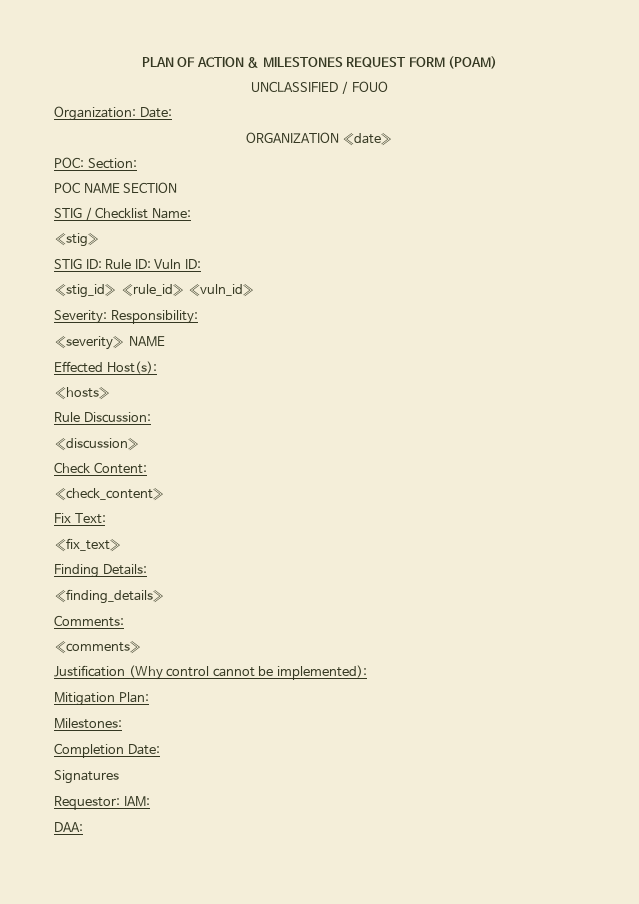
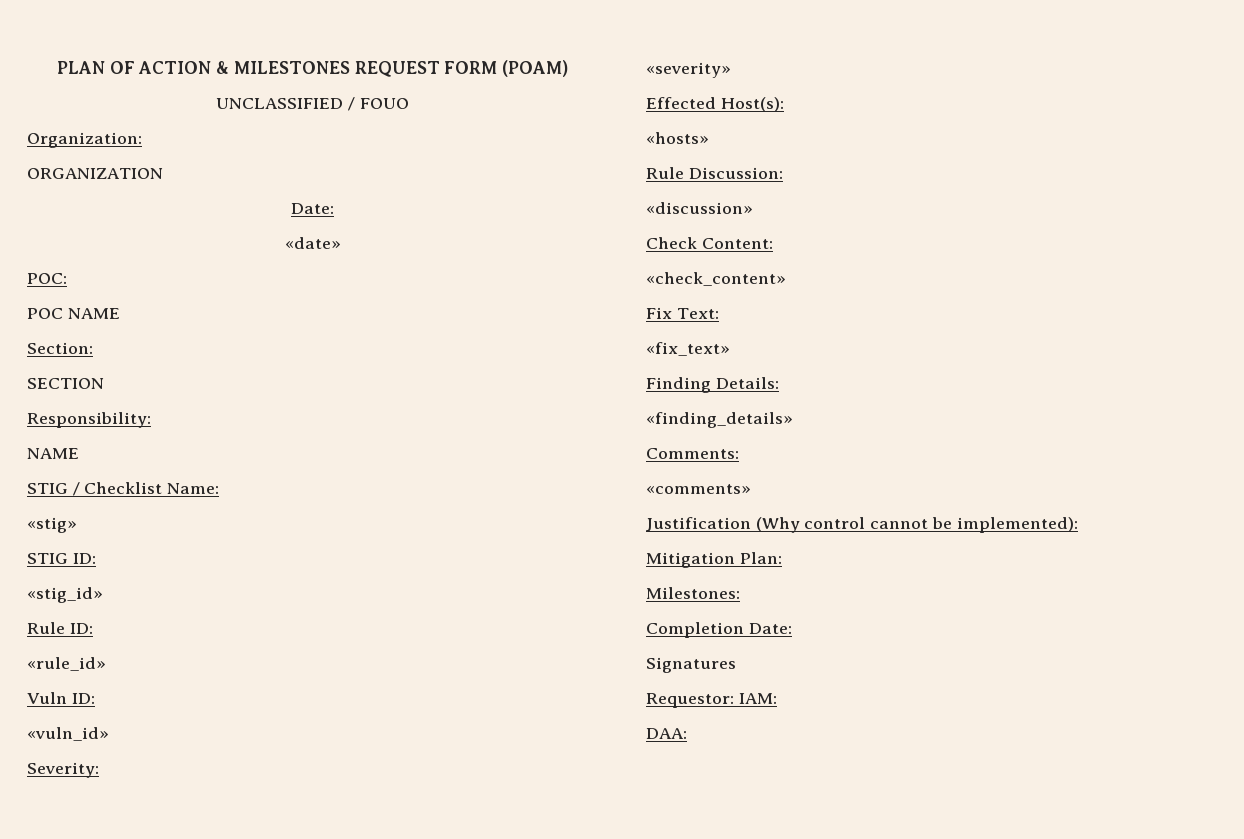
[139,107,172,118] [245,132,339,143] Date: // ORGANIZATION -> [27,168,163,179] [291,203,334,214] // ORGANIZATION // Date: //
[87,158,137,169] Section: -> (67, 278) none
(120, 188) none -> [27,342,93,354] // Section: //
(178, 187) none -> [27,412,151,428] [27,448,79,459] // Responsibility: // NAME
(102, 264) none -> [27,587,103,603] // «stig_id» //
(151, 264) none -> [27,657,106,671] // «rule_id» //
[54,283,185,298] «stig_id» «rule_id» -> (95, 698) none
[110,310,198,324] Responsibility: -> (99, 770) none
[128,336,165,347] NAME -> (731, 70) none

